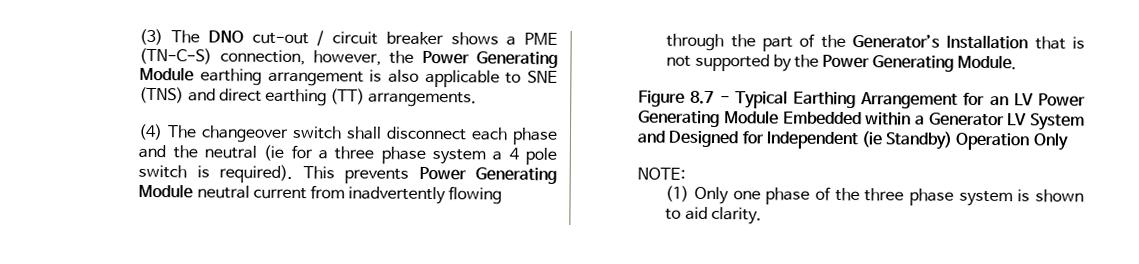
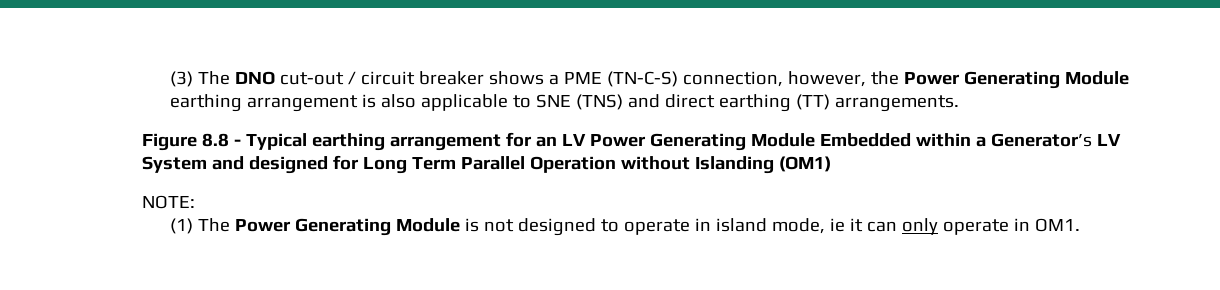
[138,123,558,145] [138,144,558,165] [138,164,557,184] [138,183,503,205] [666,33,1085,52] [666,53,1018,72] // (4) The changeover switch shall disconnect each phase and the neutral (ie for a three phase system a 4 pole switch is required). This prevents Power Generating Module neutral current from inadvertently flowing through the part of the Generator’s Installation that is not supported by the Power Generating Module. -> (959, 103) none
[690,90,715,105] 8.7 -> [201,133,229,147] 8.8
[793,91,959,109] Earthing Arrangement -> [311,133,501,151] earthing arrangement
[928,112,1005,127] Generator -> [990,133,1092,147] Generator’s
[668,130,1069,151] [637,167,687,180] [665,185,1084,207] [665,206,762,225] Designed for Independent (ie Standby) Operation Only // NOTE: // (1) Only one phase of the three phase system is shown to aid clarity. -> [248,155,831,174] [141,195,195,209] [169,218,1080,236] designed for Long Term Parallel Operation without Islanding (OM1) // NOTE: // (1) The Power Generating Module is not designed to operate in island mode, ie it can only operate in OM1.

